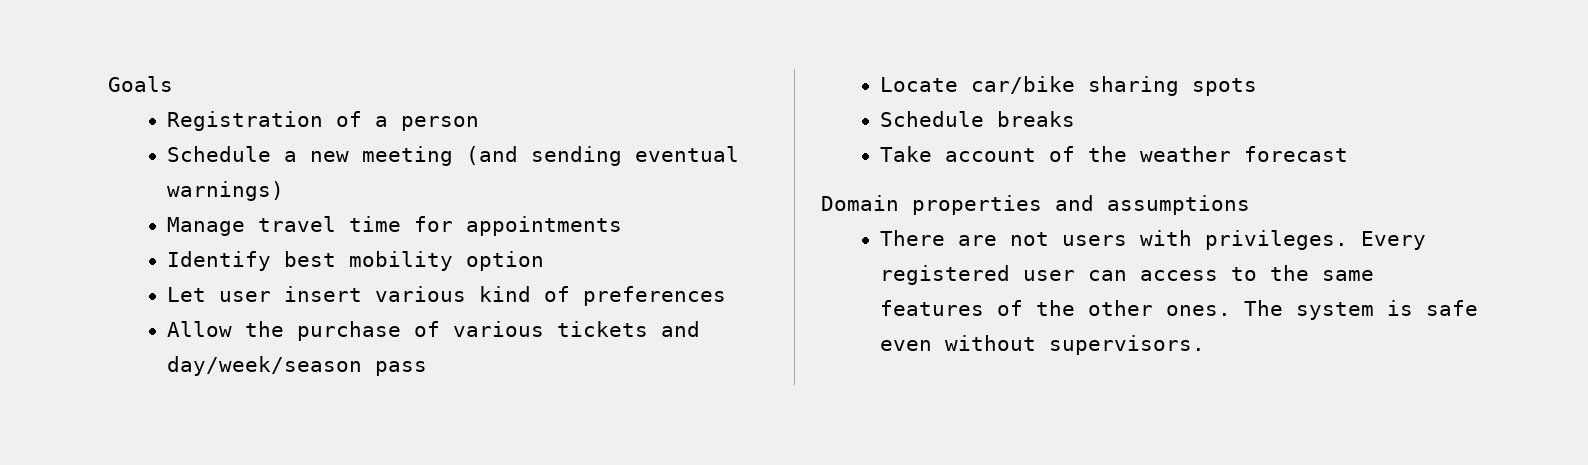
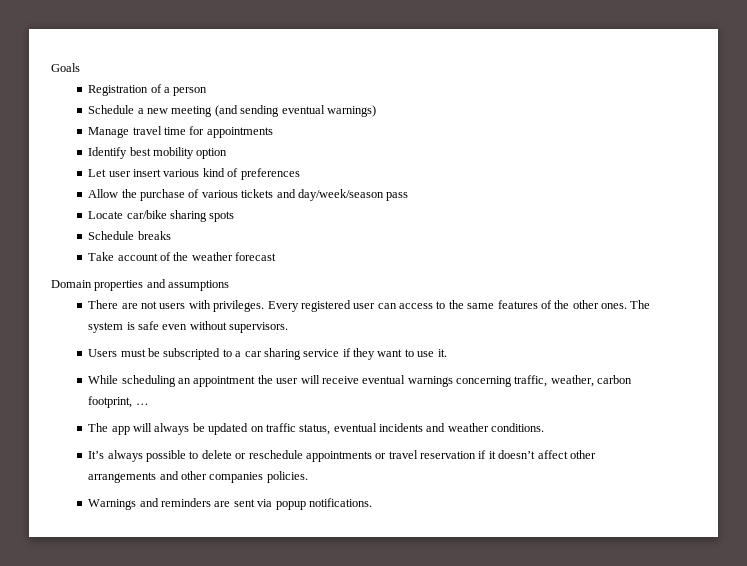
(1205, 345) none -> [88,348,447,360] [88,375,633,387] [88,396,149,408] [88,423,545,435] [88,450,596,462] [88,471,308,483] [88,498,372,510] // Users must be subscripted to a car sharing service if they want to use it. // While scheduling an appointment the user will receive eventual warnings concerning traffic, weather, carbon footprint, … // The app will always be updated on traffic status, eventual incidents and weather conditions. // It’s always possible to delete or reschedule appointments or travel reservation if it doesn’t affect other arrangements and other companies policies. // Warnings and reminders are sent via popup notifications.

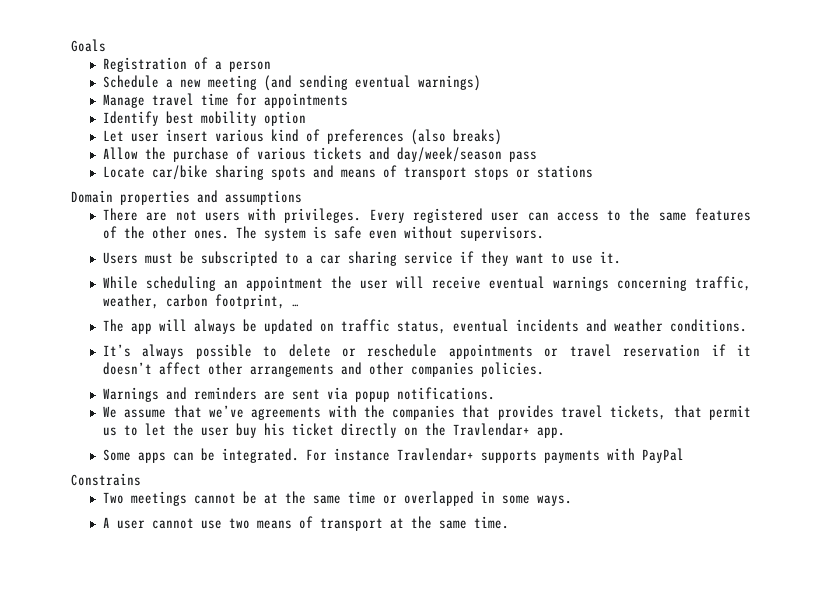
(300, 174) none -> [410,129,502,145] (also breaks)
[88,231,171,240] [88,252,277,261] // Schedule breaks // Take account of the weather forecast -> [312,165,593,180] and means of transport stops or stations
(372, 502) none -> [102,405,751,420] [102,423,565,438] [102,448,684,463] [71,473,141,486] [102,491,572,506] [102,516,509,531] // We assume that we’ve agreements with the companies that provides travel tickets, that permit us to let the user buy his ticket directly on the Travlendar+ app. // Some apps can be integrated. For instance Travlendar+ supports payments with PayPal // Constrains // Two meetings cannot be at the same time or overlapped in some ways. // A user cannot use two means of transport at the same time.

